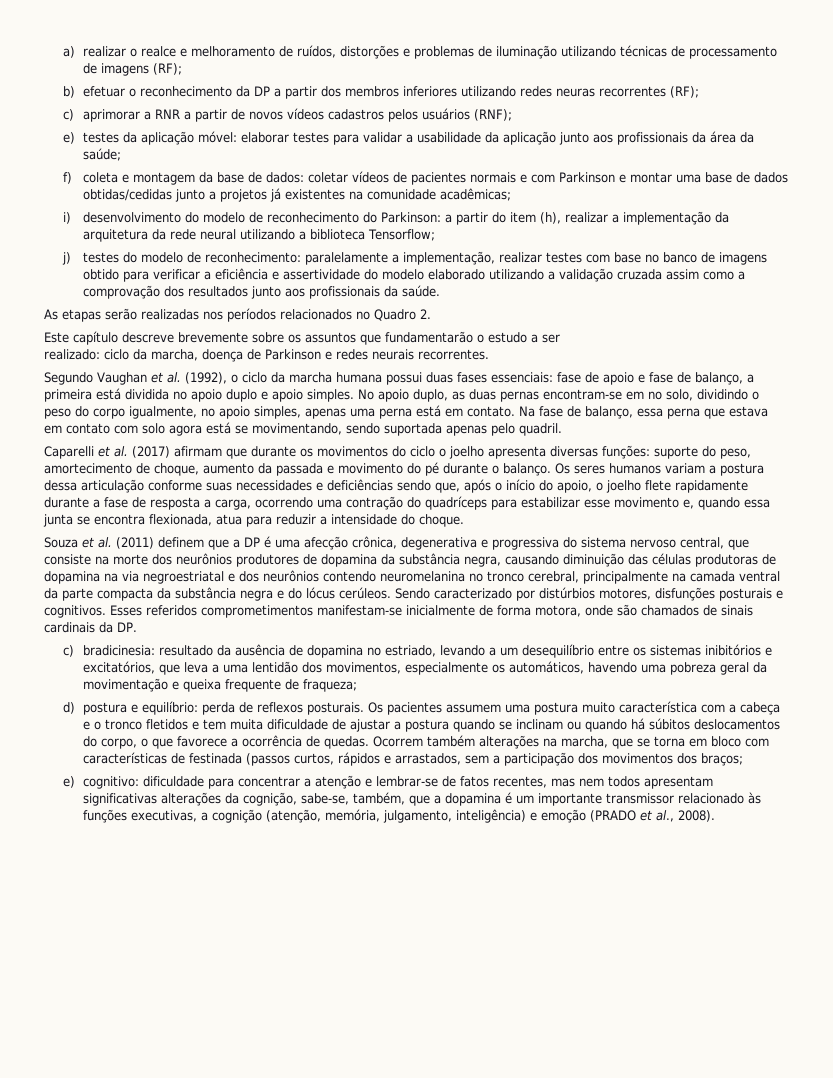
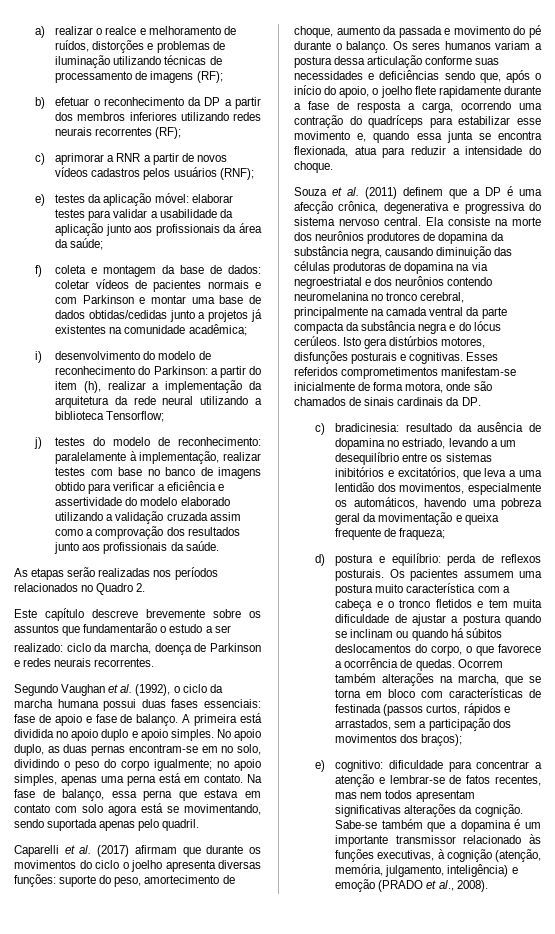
[555,88,595,97] neuras -> [55,127,93,136] neurais
[439,188,511,201] acadêmicas; -> [188,324,247,336] acadêmica;
[391,254,399,263] a -> [129,451,137,461] à
[695,372,754,385] balanço, a -> [136,714,191,726] balanço. A
[129,406,197,419] igualmente, -> [154,759,212,771] igualmente;
[680,537,749,550] central, que -> [384,217,444,226] central. Ela
[395,588,535,601] Sendo caracterizado por -> [343,337,388,349] Isto gera
[44,605,106,618] cognitivos. -> [409,352,464,364] cognitivas.
[700,753,743,766] braços; -> [421,734,463,746] braços);
[242,792,405,806] cognição, sabe-se, também, -> [474,804,523,817] [335,819,423,829] cognição. Sabe-se também
[200,812,208,821] a -> [437,849,445,859] à

